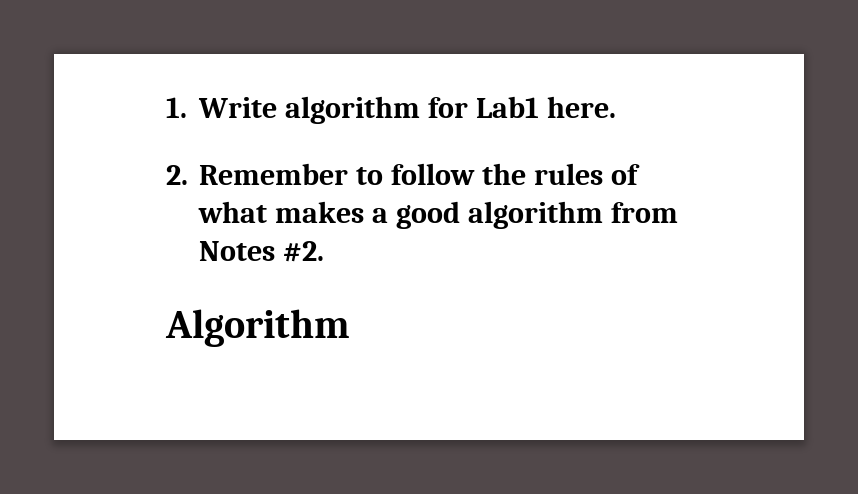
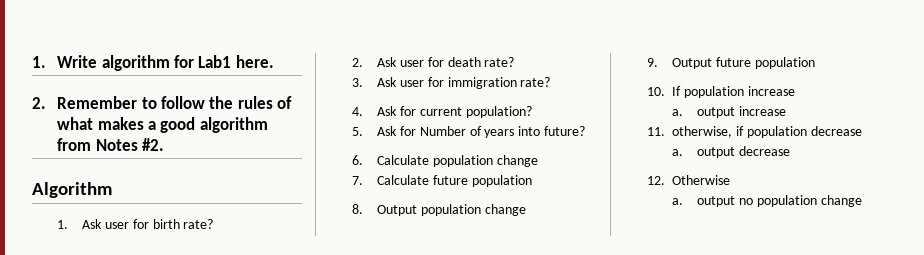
(350, 328) none -> [57,219,214,229] [352,57,515,67] [352,77,551,89] [352,106,532,118] [352,126,585,138] [352,155,538,167] [352,175,532,187] [352,204,526,216] [647,57,815,69] [647,86,795,98] [672,106,787,118] [647,126,862,138] [672,146,791,158] [647,175,731,185] [672,195,862,207] // 1. Ask user for birth rate? // 2. Ask user for death rate? // 3. Ask user for immigration rate? // 4. Ask for current population? // 5. Ask for Number of years into future? // 6. Calculate population change // 7. Calculate future population // 8. Output population change // 9. Output future population // 10. If population increase // a. output increase // 11. otherwise, if population decrease // a. output decrease // 12. Otherwise // a. output no population change

